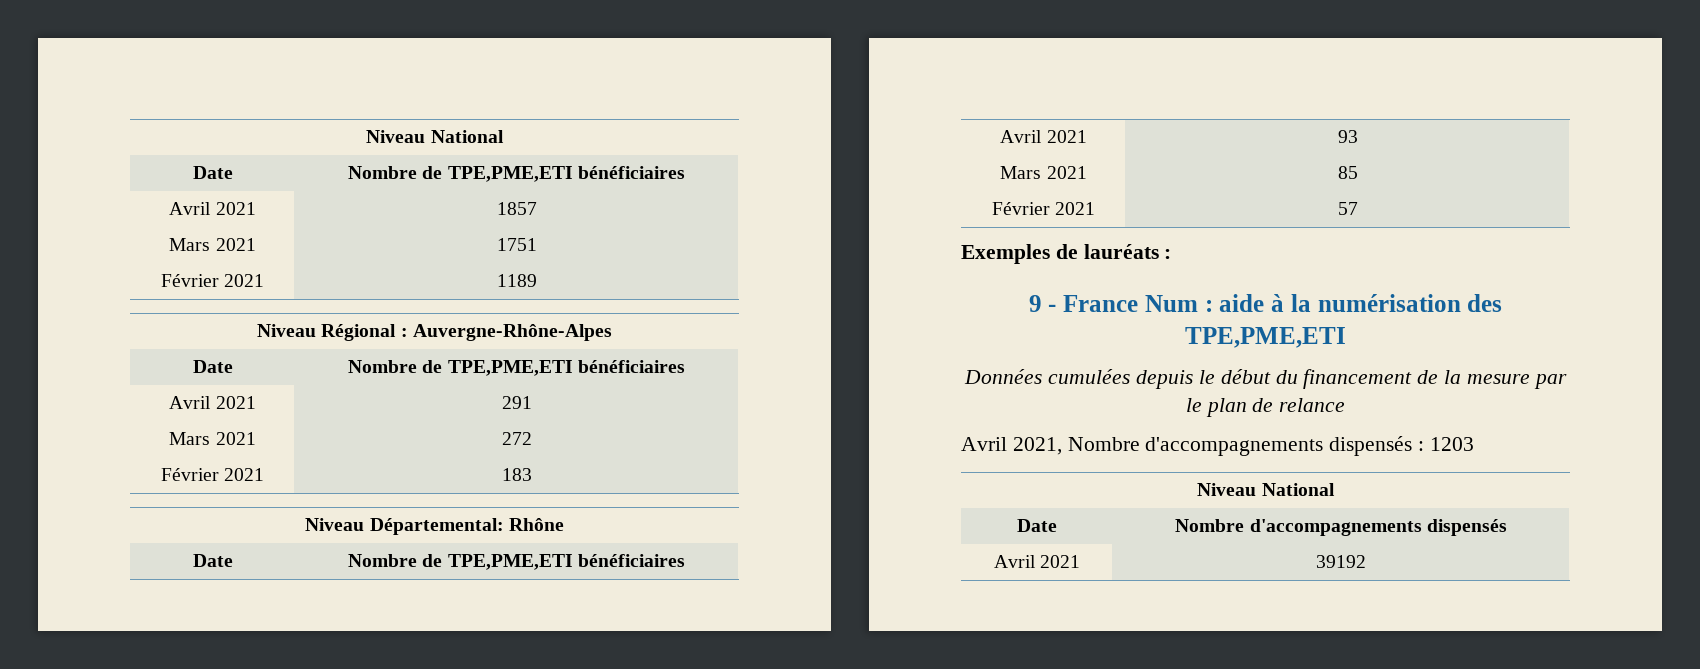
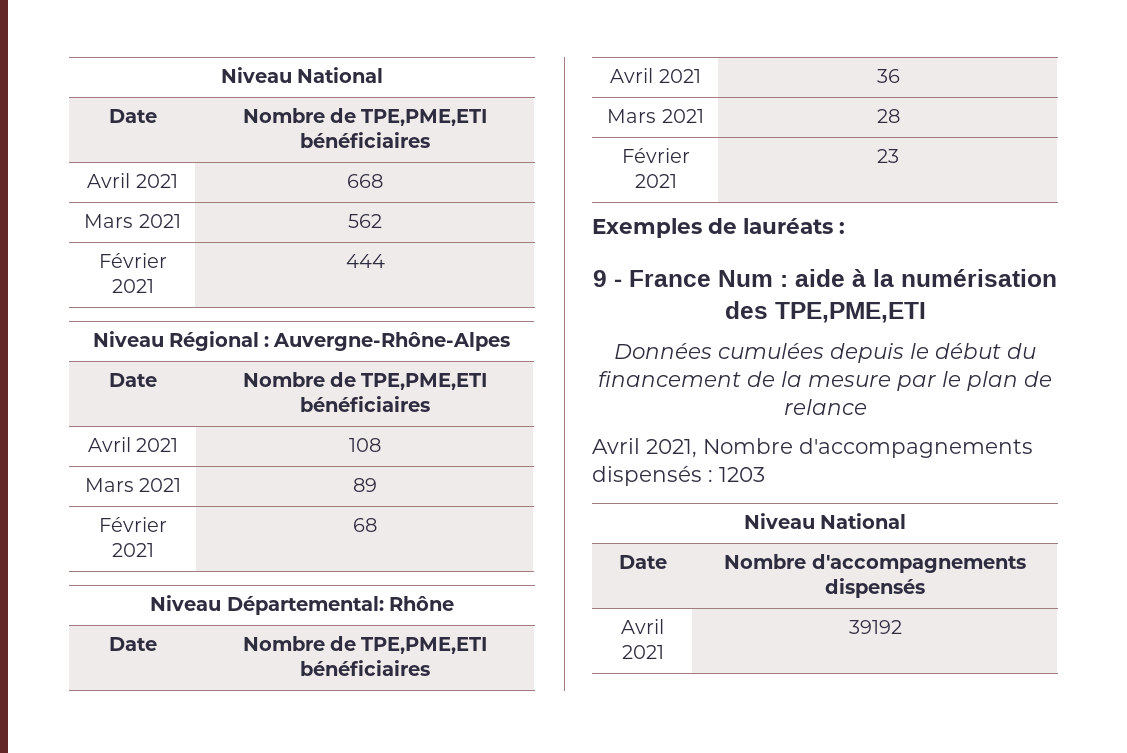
[496,202,537,215] [169,238,256,251] [496,238,537,251] [160,274,265,287] [496,274,537,287] 1857 // Mars 2021 | 1751 // Février 2021 | 1189 -> [347,174,383,188] [84,214,181,228] [348,214,382,228] [98,253,167,268] [111,279,154,293] [345,254,385,268] 668 // Mars 2021 | 562 // Février 2021 | 444
[501,396,532,409] [169,432,256,445] [501,432,532,445] [160,468,265,481] [501,468,532,481] 291 // Mars 2021 | 272 // Février 2021 | 183 -> [349,438,381,452] [84,478,182,492] [353,478,377,492] [99,517,167,532] [112,543,154,557] [353,518,377,532] 108 // Mars 2021 | 89 // Février 2021 | 68
[1337,130,1358,143] [1000,166,1087,179] [1337,166,1358,179] [991,202,1096,215] [1337,202,1358,215] 93 // Mars 2021 | 85 // Février 2021 | 57 -> [876,69,900,83] [607,109,704,123] [876,109,900,123] [621,148,690,163] [634,174,677,188] [877,149,899,163] 36 // Mars 2021 | 28 // Février 2021 | 23

